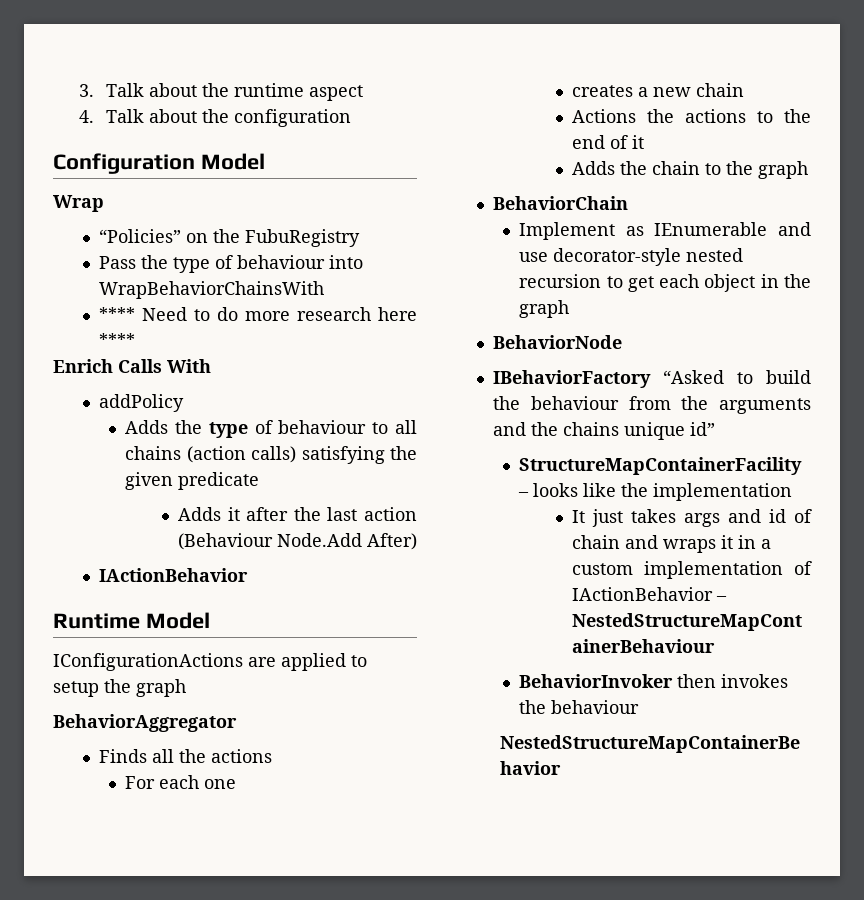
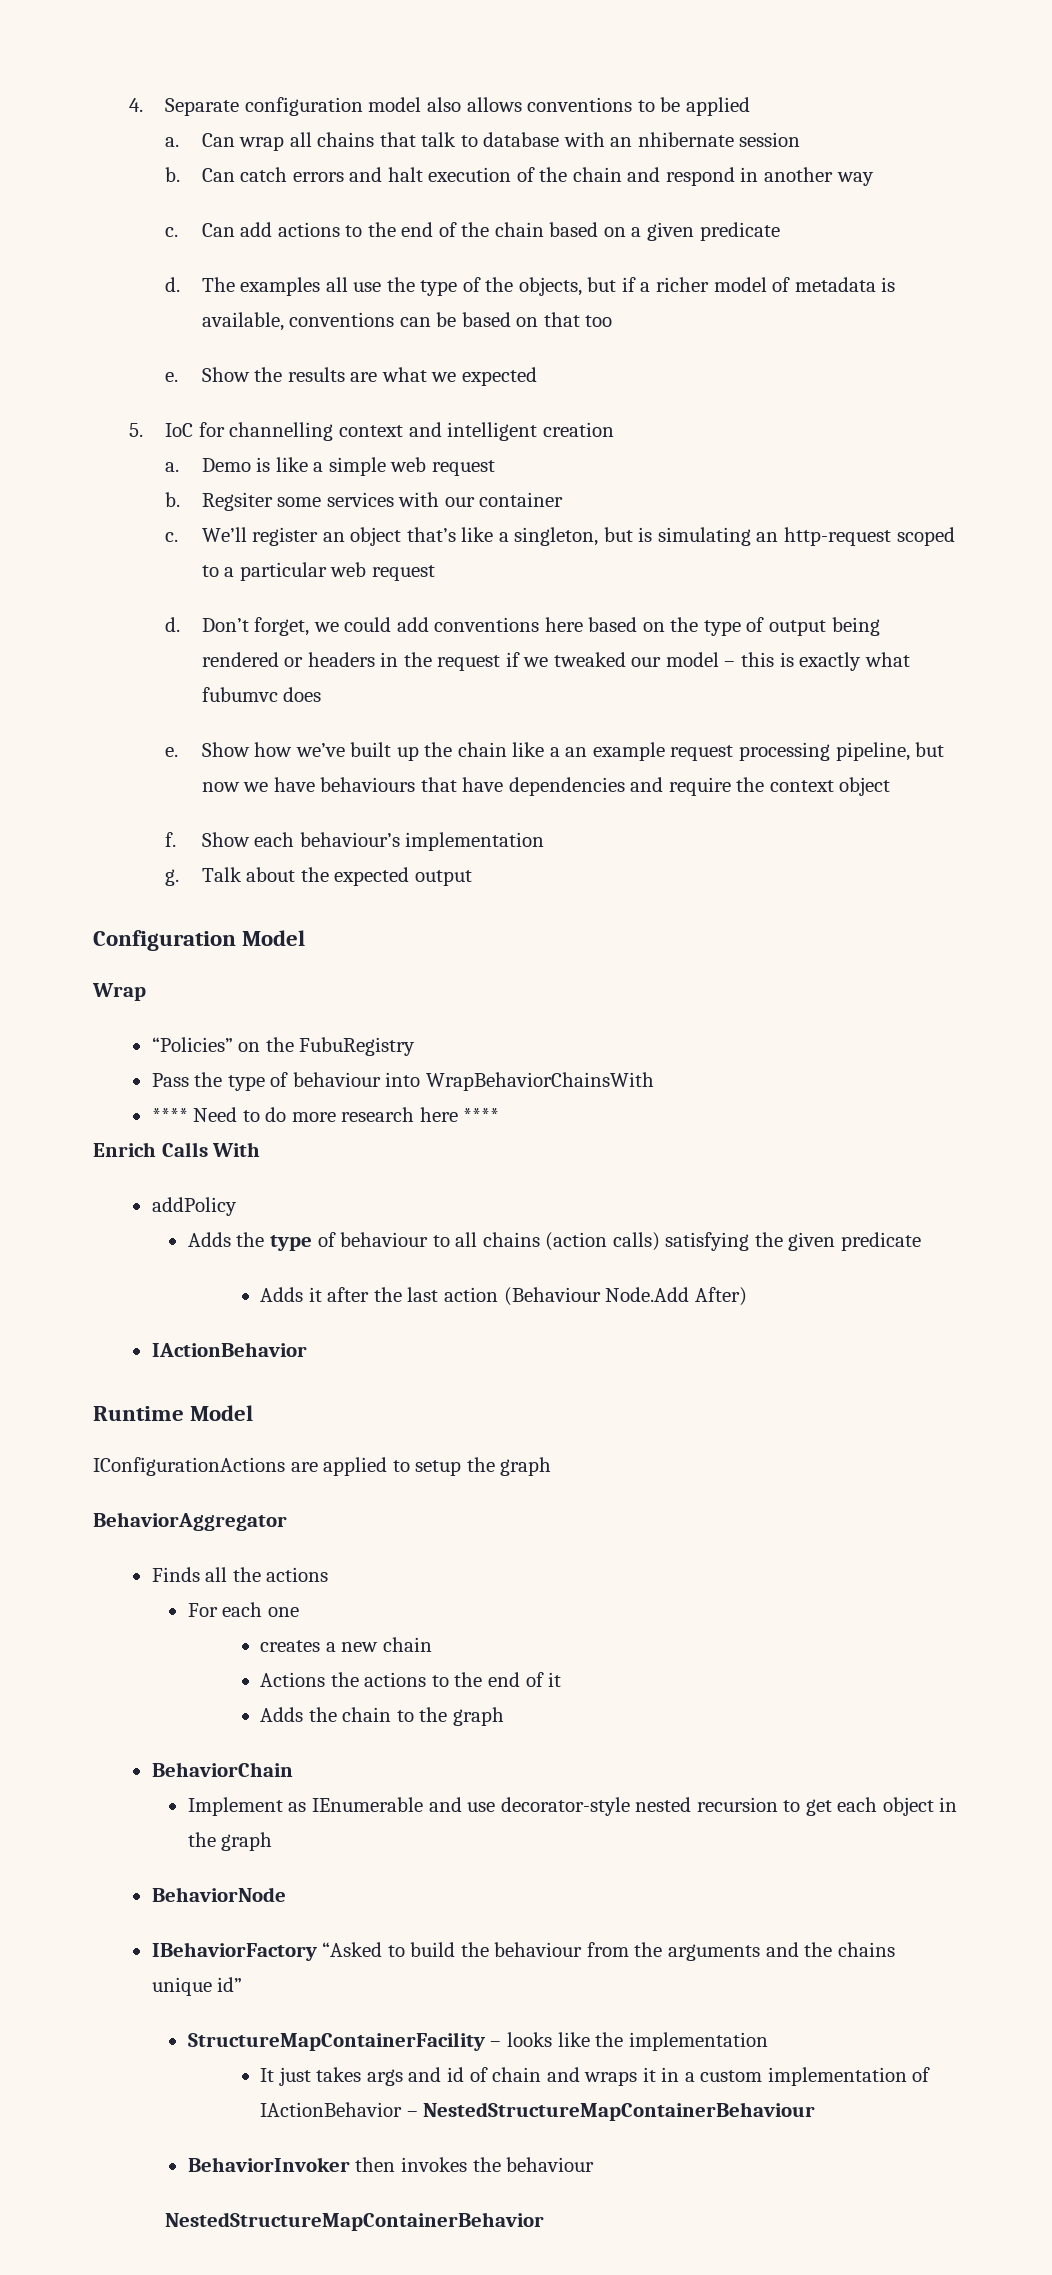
[79,83,363,101] [79,109,351,127] 3. Talk about the runtime aspect // 4. Talk about the configuration -> [129,97,750,116] [165,132,801,151] [165,167,874,186] [165,222,780,241] [165,277,896,296] [201,312,613,331] [165,367,537,386] [129,422,614,441] [165,457,495,476] [165,492,564,511] [165,527,955,546] [201,562,435,581] [165,617,880,636] [201,652,910,671] [201,687,322,702] [165,742,945,761] [201,777,891,796] [165,832,545,851] [165,867,472,886] 4. Separate configuration model also allows conventions to be applied // a. Can wrap all chains that talk to database with an nhibernate session // b. Can catch errors and halt execution of the chain and respond in another way // c. Can add actions to the end of the chain based on a given predicate // d. The examples all use the type of the objects, but if a richer model of metadata is available, conventions can be based on that too // e. Show the results are what we expected // 5. IoC for channelling context and intelligent creation // a. Demo is like a simple web request // b. Regsiter some services with our container // c. We’ll register an object that’s like a singleton, but is simulating an http-request scoped to a particular web request // d. Don’t forget, we could add conventions here based on the type of output being rendered or headers in the request if we tweaked our model – this is exactly what fubumvc does // e. Show how we’ve built up the chain like a an example request processing pipeline, but now we have behaviours that have dependencies and require the context object // f. Show each behaviour’s implementation // g. Talk about the expected output

